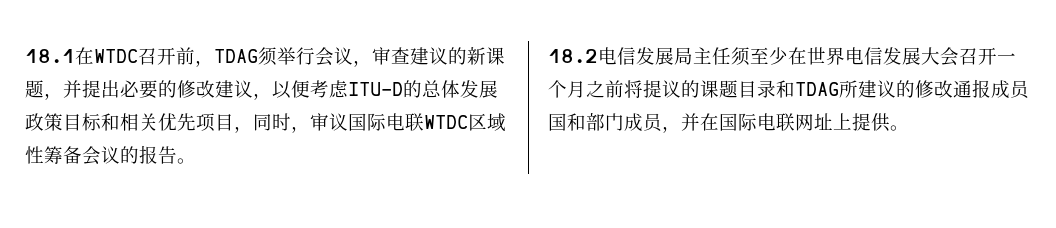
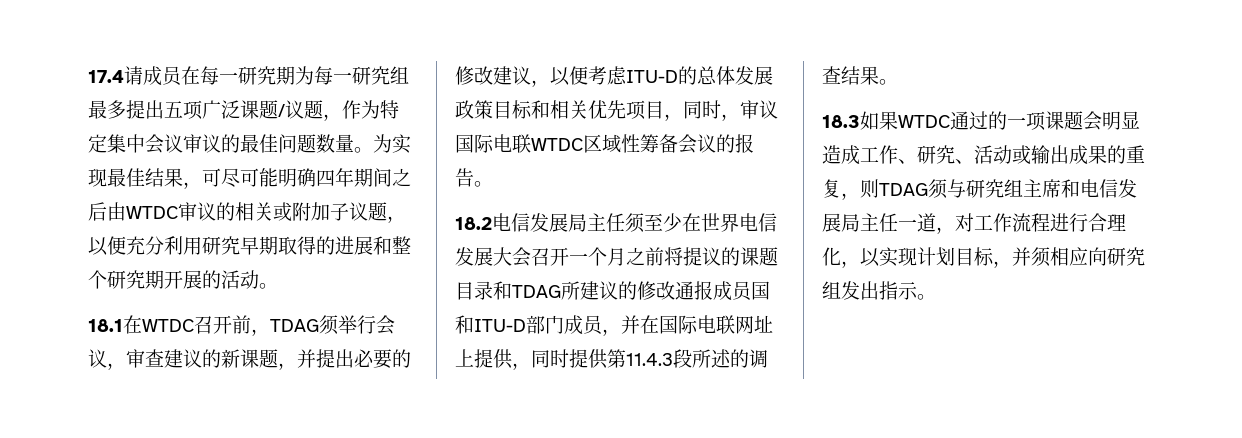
(25, 56) none -> [88,66,409,86] [88,100,399,121] [88,134,411,154] [88,168,411,189] [88,202,406,223] [88,236,411,256] [88,270,278,289] 17.4请成员在每一研究期为每一研究组最多提出五项广泛课题/议题，作为特定集中会议审议的最佳问题数量。为实现最佳结果，可尽可能明确四年期间之后由WTDC审议的相关或附加子议题，以便充分利用研究早期取得的进展和整个研究期开展的活动。 //
(586, 122) none -> [474,319,526,332] ITU-D
(890, 122) none -> [512,349,768,370] [822,66,898,85] [822,111,1140,131] [822,145,1145,165] [822,179,1137,200] [822,213,1126,234] [822,247,1145,268] [822,281,918,300] ，同时提供第11.4.3段所述的调查结果。 // 18.3如果WTDC通过的一项课题会明显造成工作、研究、活动或输出成果的重复，则TDAG须与研究组主席和电信发展局主任一道，对工作流程进行合理化，以实现计划目标，并须相应向研究组发出指示

